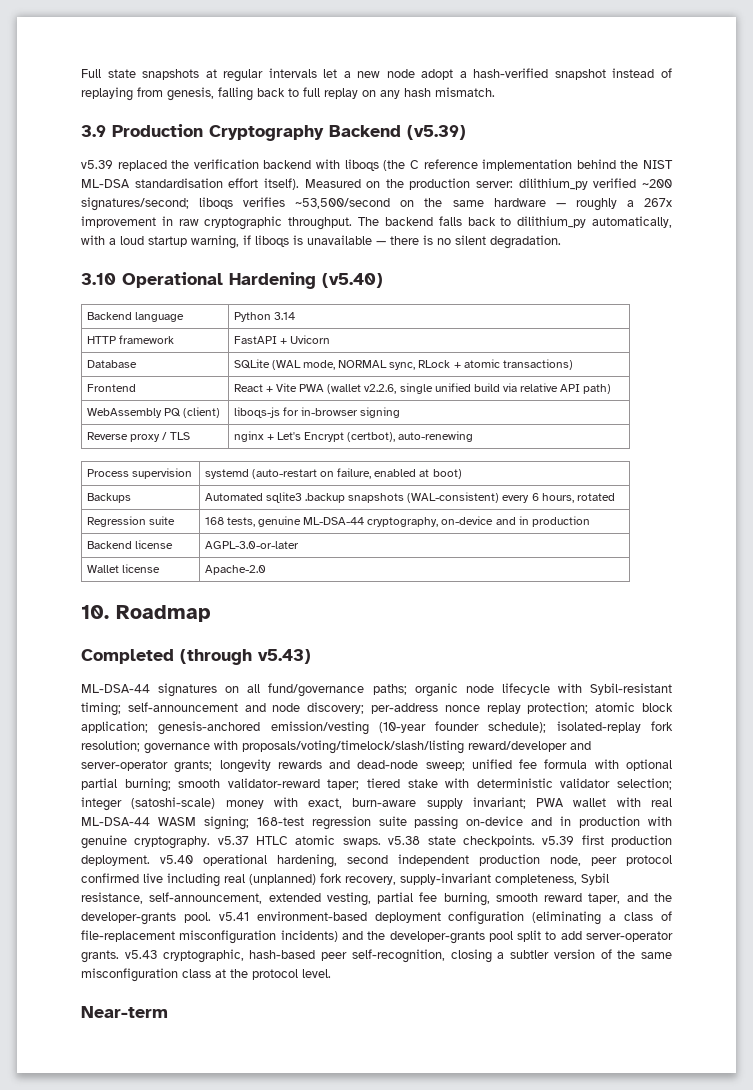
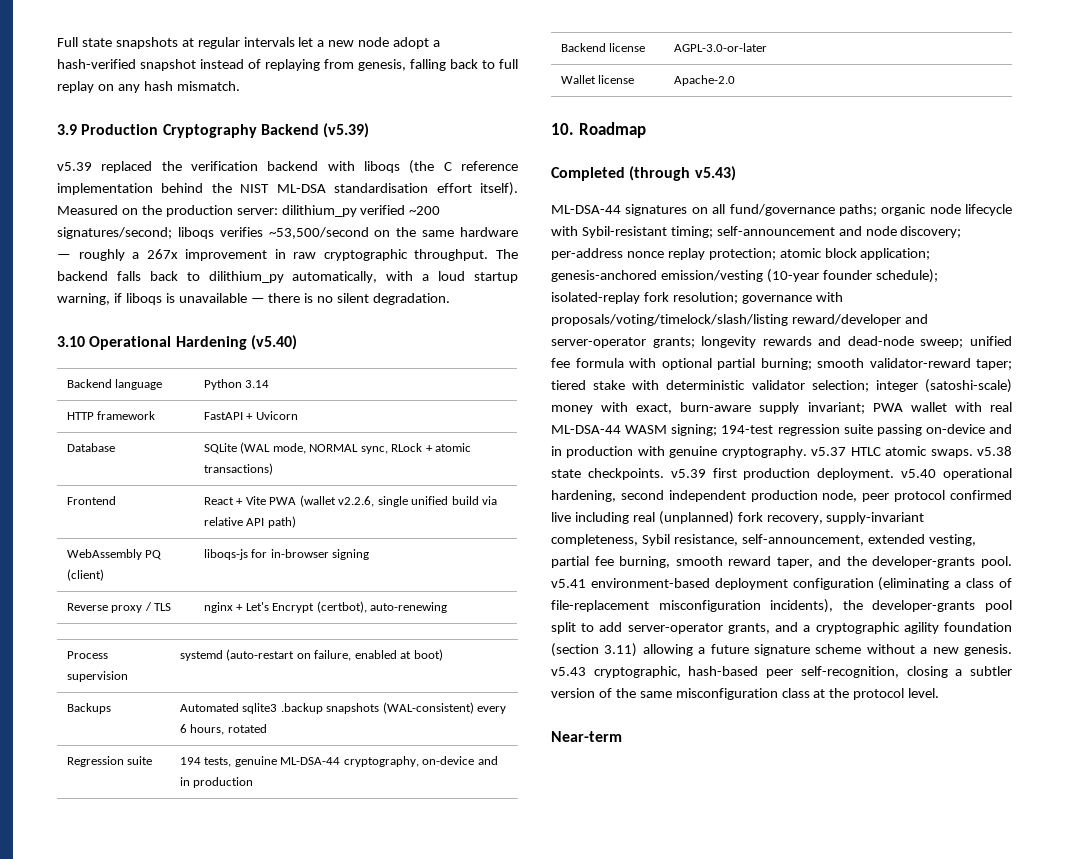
[204,517,224,525] 168 -> [179,757,201,765] 194
[256,817,304,826] 168-test -> [721,425,774,434] 194-test
[280,930,363,942] incidents) and -> [770,599,834,613] incidents),
[81,950,119,963] grants. -> [727,622,1012,634] [551,643,1012,657] grants, and a cryptographic agility foundation (section 3.11) allowing a future signature scheme without a new genesis.

